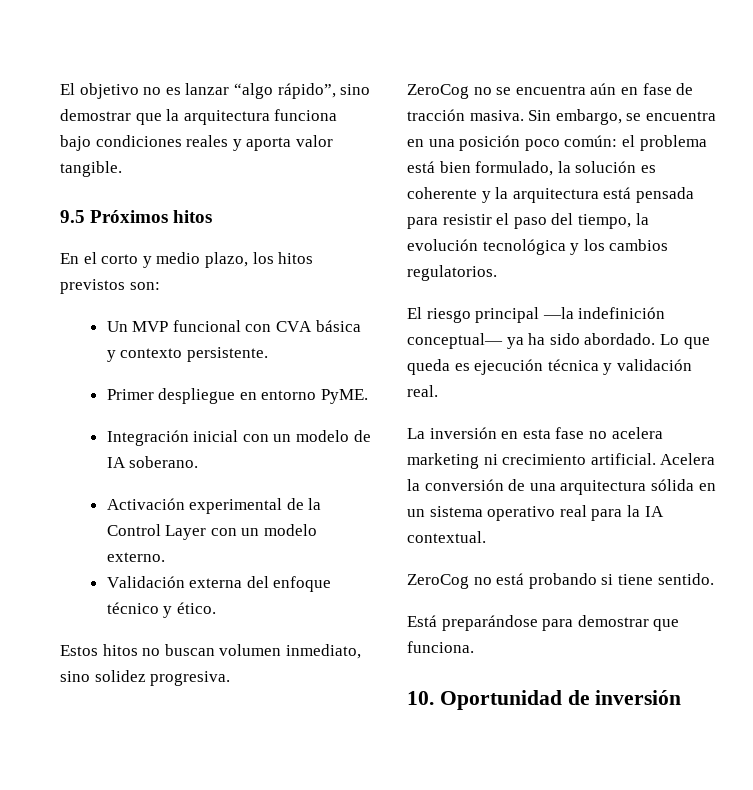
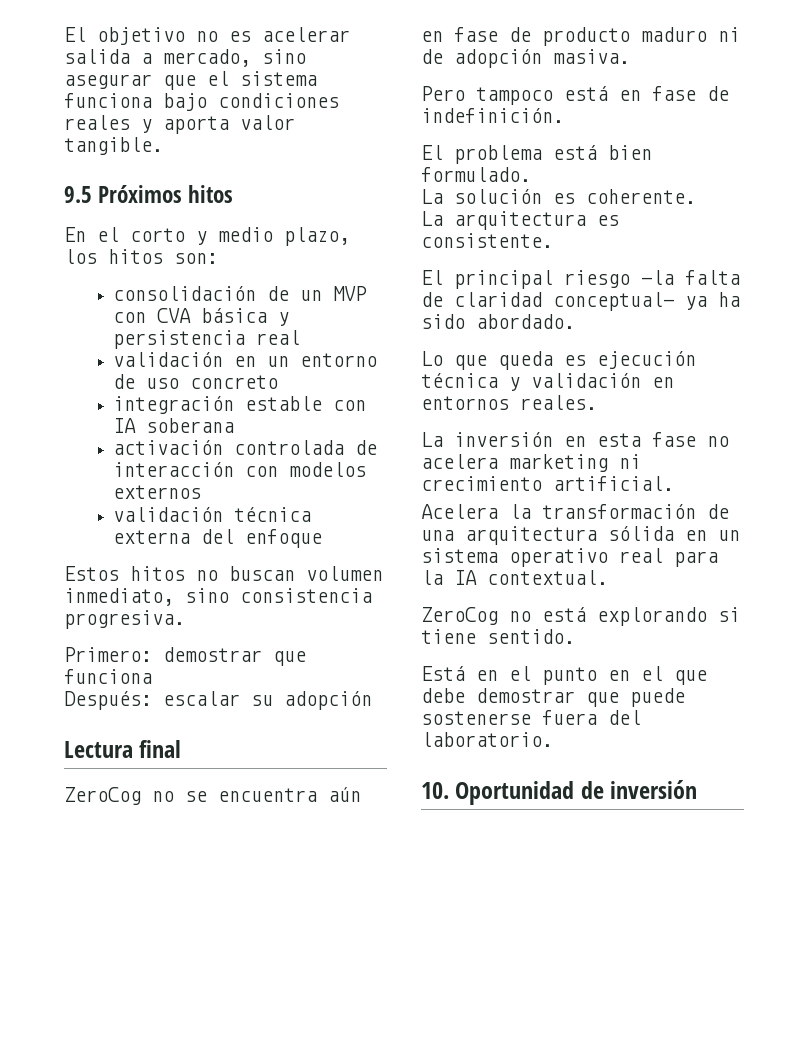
[185,83,371,99] [60,109,270,125] lanzar “algo rápido”, sino demostrar que la arquitectura -> [262,27,350,42] [64,49,306,67] [64,71,317,90] acelerar salida a mercado, sino asegurar que el sistema
[60,279,125,294] previstos -> (163, 256) none
[106,320,361,332] [106,347,268,362] [106,388,369,404] [106,430,371,446] [106,456,199,468] [106,498,322,514] [106,524,318,540] [106,552,165,562] [106,576,185,588] Un MVP funcional con CVA básica y contexto persistente. // Primer despliegue en entorno PyME. // Integración inicial con un modelo de IA soberano. // Activación experimental de la Control Layer con un modelo externo. // Validación -> [112,286,367,301] [112,308,289,326] [112,330,300,349] [112,352,377,367] [112,374,278,389] [112,396,366,414] [112,418,234,433] [112,440,377,455] [112,462,366,477] [112,485,201,499] [112,507,311,522] consolidación de un MVP con CVA básica y persistencia real // validación en un entorno de uso concreto // integración estable con IA soberana // activación controlada de interacción con modelos externos // validación técnica
[106,602,216,618] técnico y ético. -> (322, 538) none
[94,670,146,682] solidez -> [240,588,372,603] consistencia
(231, 678) none -> [64,647,306,666] [64,669,152,684] [64,691,372,710] [64,740,182,758] // Primero: demostrar que funciona // Después: escalar su adopción // Lectura final
[407,109,716,125] [407,135,707,151] [407,161,656,176] [407,187,694,203] [407,213,649,229] [407,239,669,255] [407,265,497,281] [407,307,666,323] tracción masiva. Sin embargo, se encuentra en una posición poco común: el problema está bien formulado, la solución es coherente y la arquitectura está pensada para resistir el paso del tiempo, la evolución tecnológica y los cambios regulatorios. // El riesgo principal —la indefinición -> [542,27,740,46] [421,49,630,68] [421,86,729,105] [421,108,564,123] [421,145,652,164] [421,167,531,182] [421,189,696,204] [421,211,619,230] [421,233,553,248] [421,270,740,289] [421,292,542,307] producto maduro ni de adopción masiva. // Pero tampoco está en fase de indefinición. // El problema está bien formulado. // La solución es coherente. // La arquitectura es consistente. // El principal riesgo —la falta de claridad
(656, 339) none -> (575, 321) //
[407,385,438,397] real. -> [652,377,674,388] [421,395,597,410] en entornos reales.
(656, 459) none -> (674, 483) //
[424,479,504,491] conversión -> [542,504,696,519] transformación
[528,573,597,589] probando -> [597,607,707,626] explorando
[441,615,680,631] [407,641,474,653] preparándose para demostrar que funciona. -> [476,666,707,685] [421,688,685,707] [421,710,641,725] [421,732,553,747] en el punto en el que debe demostrar que puede sostenerse fuera del laboratorio.

